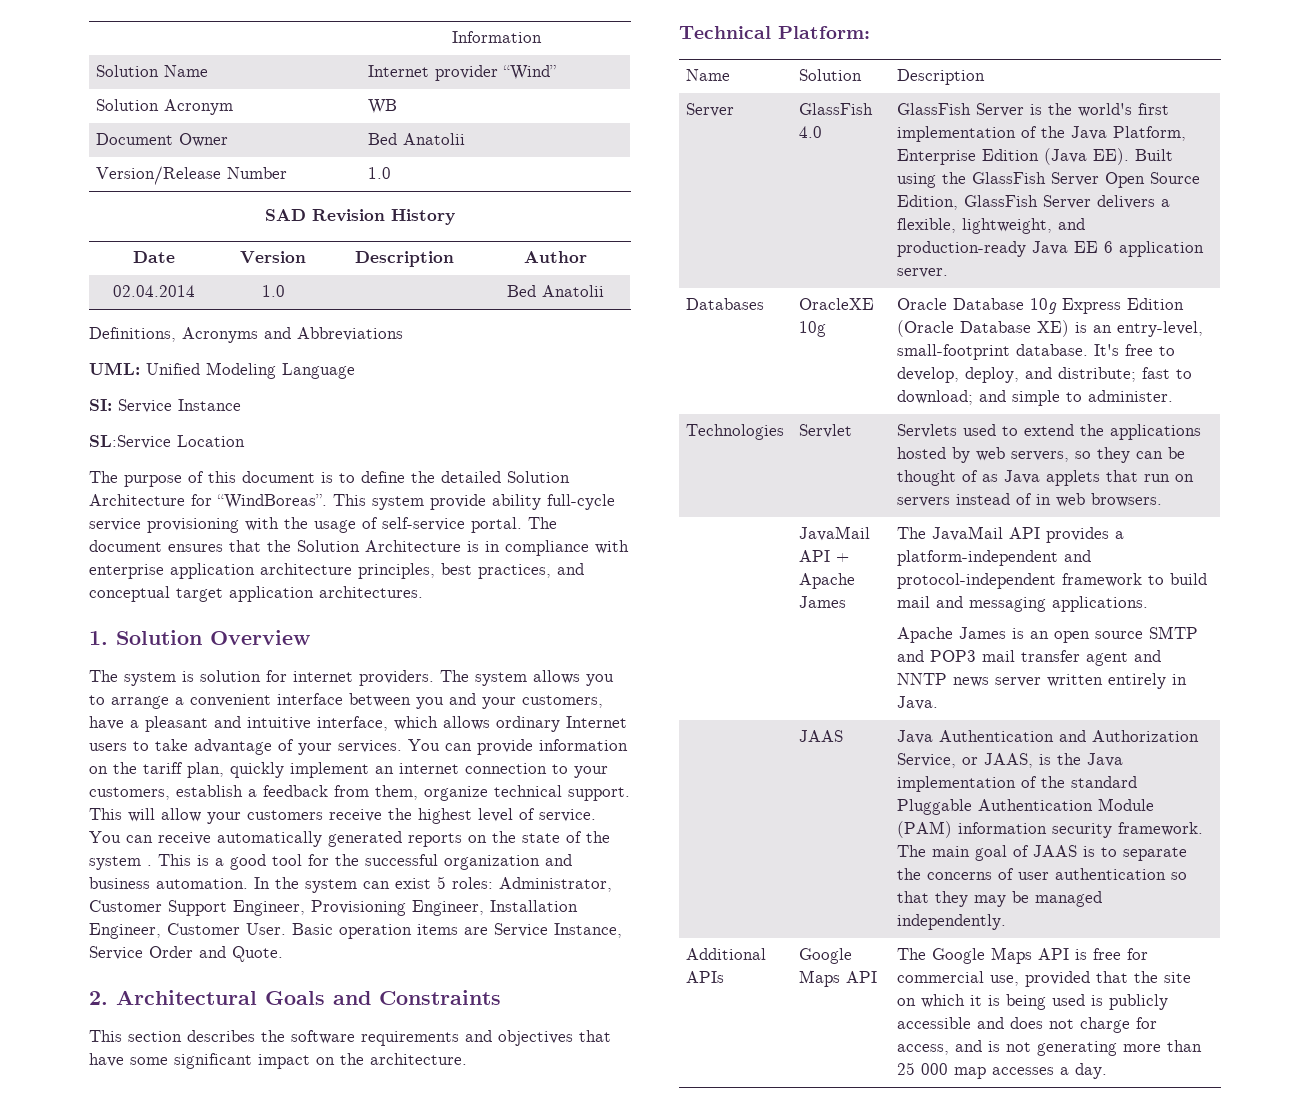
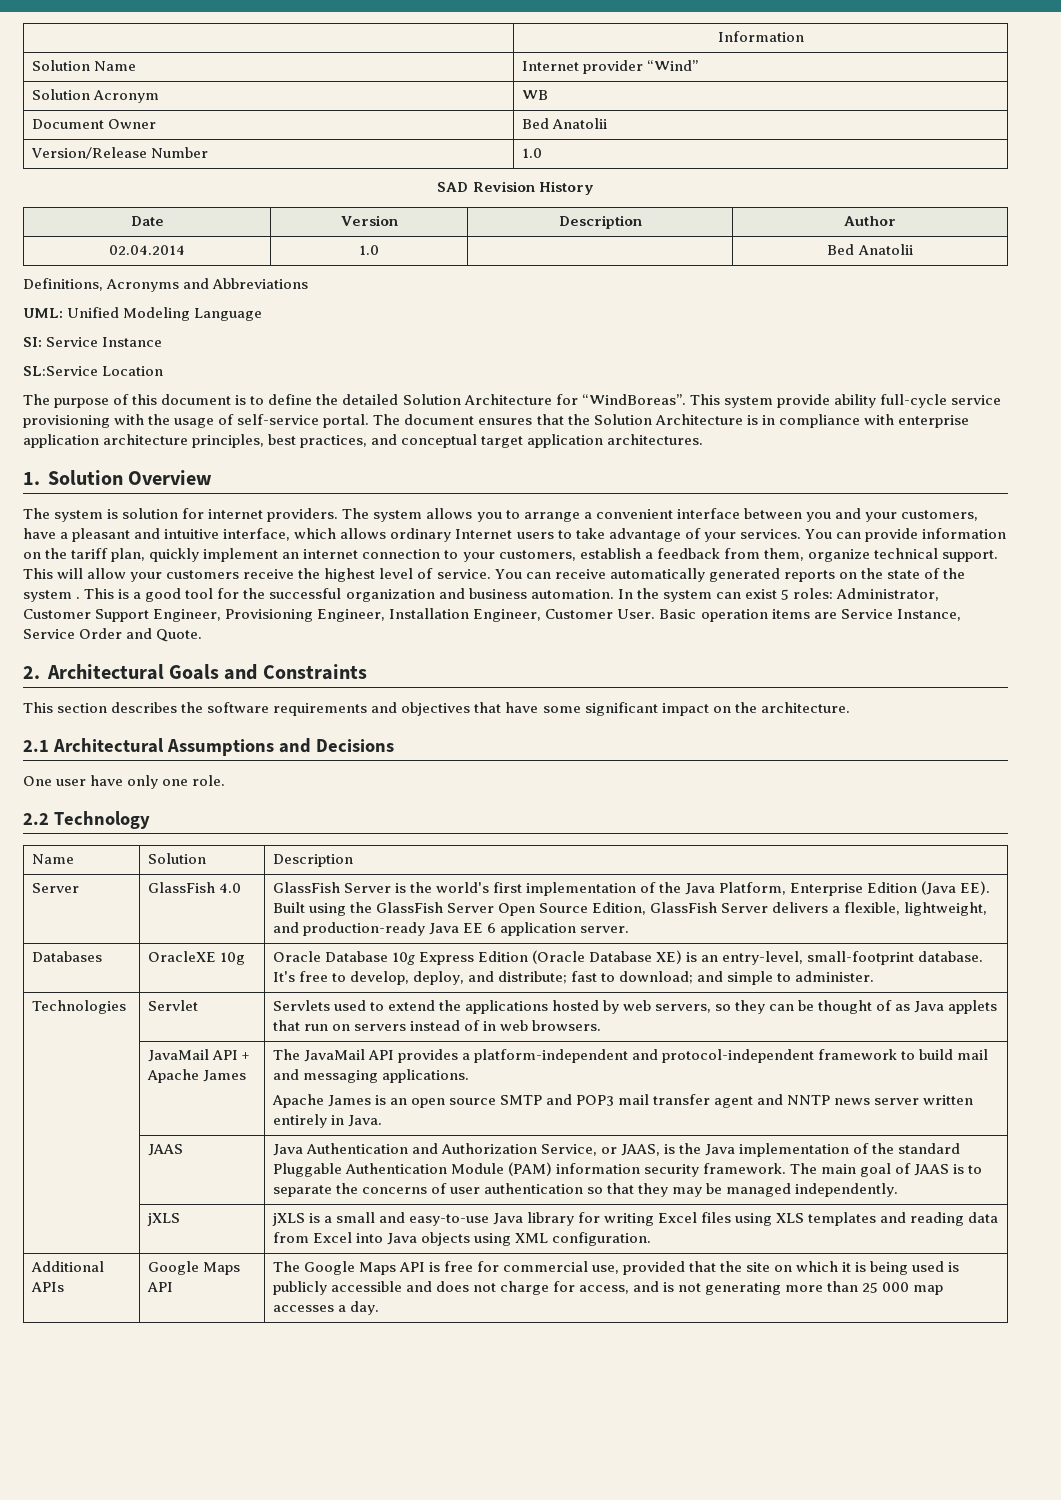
[679,26,870,39] Technical Platform: -> [23,738,394,756] [23,775,226,789] [23,811,150,829] 2.1 Architectural Assumptions and Decisions // One user have only one role. // 2.2 Technology
(1006, 922) none -> [146,1213,180,1226] [271,1212,999,1226] [272,1232,651,1246] // | jXLS | jXLS is a small and easy-to-use Java library for writing Excel files using XLS templates and reading data from Excel into Java objects using XML configuration.

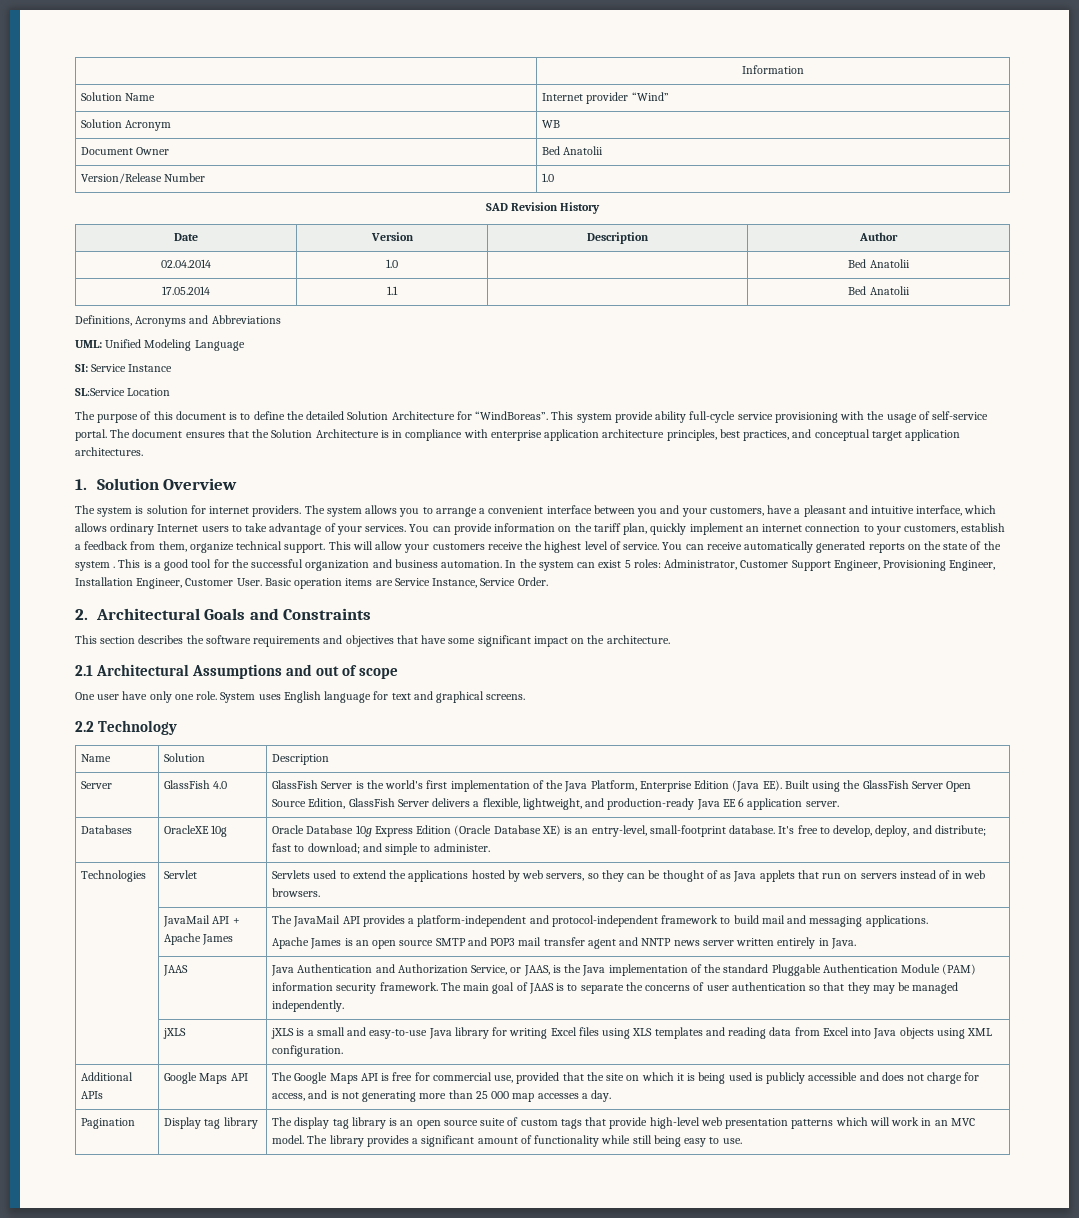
(913, 249) none -> [162,286,210,295] [387,286,398,295] [848,286,910,295] // 17.05.2014 | 1.1 | | Bed Anatolii
[79,628,203,642] Order and Quote. -> [517,577,548,586] Order.
[315,739,394,752] Decisions -> [316,665,399,679] out of scope
(226, 780) none -> [220,691,526,703] System uses English language for text and graphical screens.
(379, 1308) none -> [81,1118,136,1129] [164,1117,258,1129] [272,1117,975,1129] [272,1135,742,1147] // Pagination | Display tag library | The display tag library is an open source suite of custom tags that provide high-level web presentation patterns which will work in an MVC model. The library provides a significant amount of functionality while still being easy to use.

